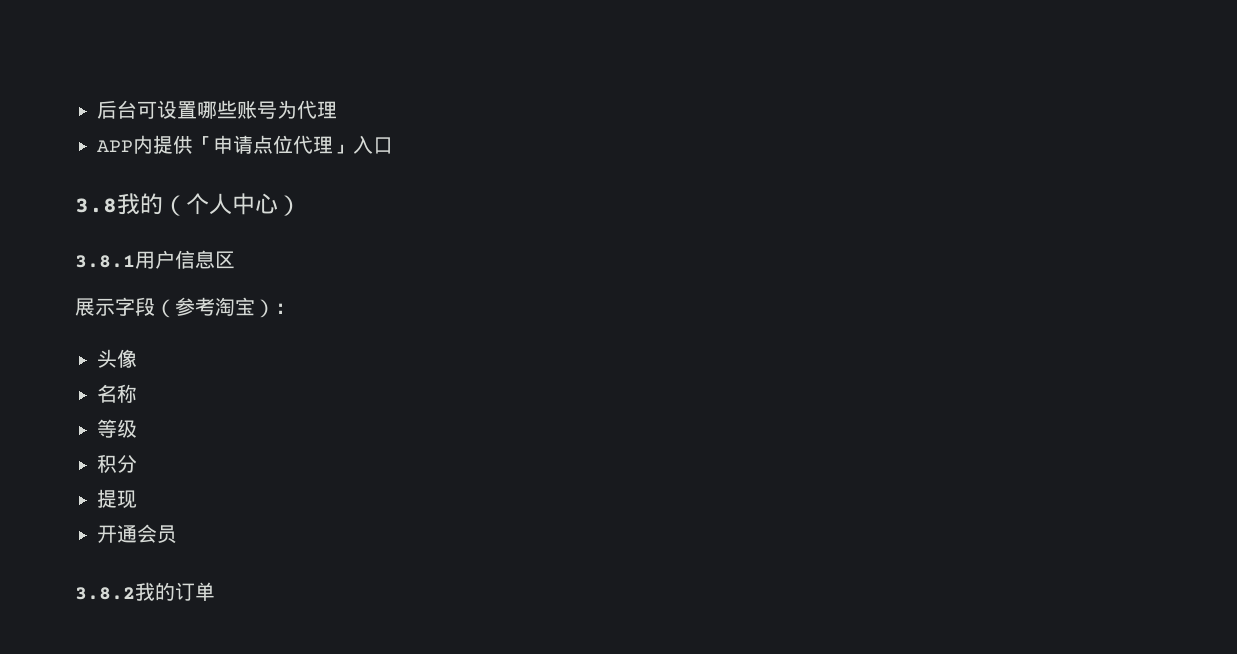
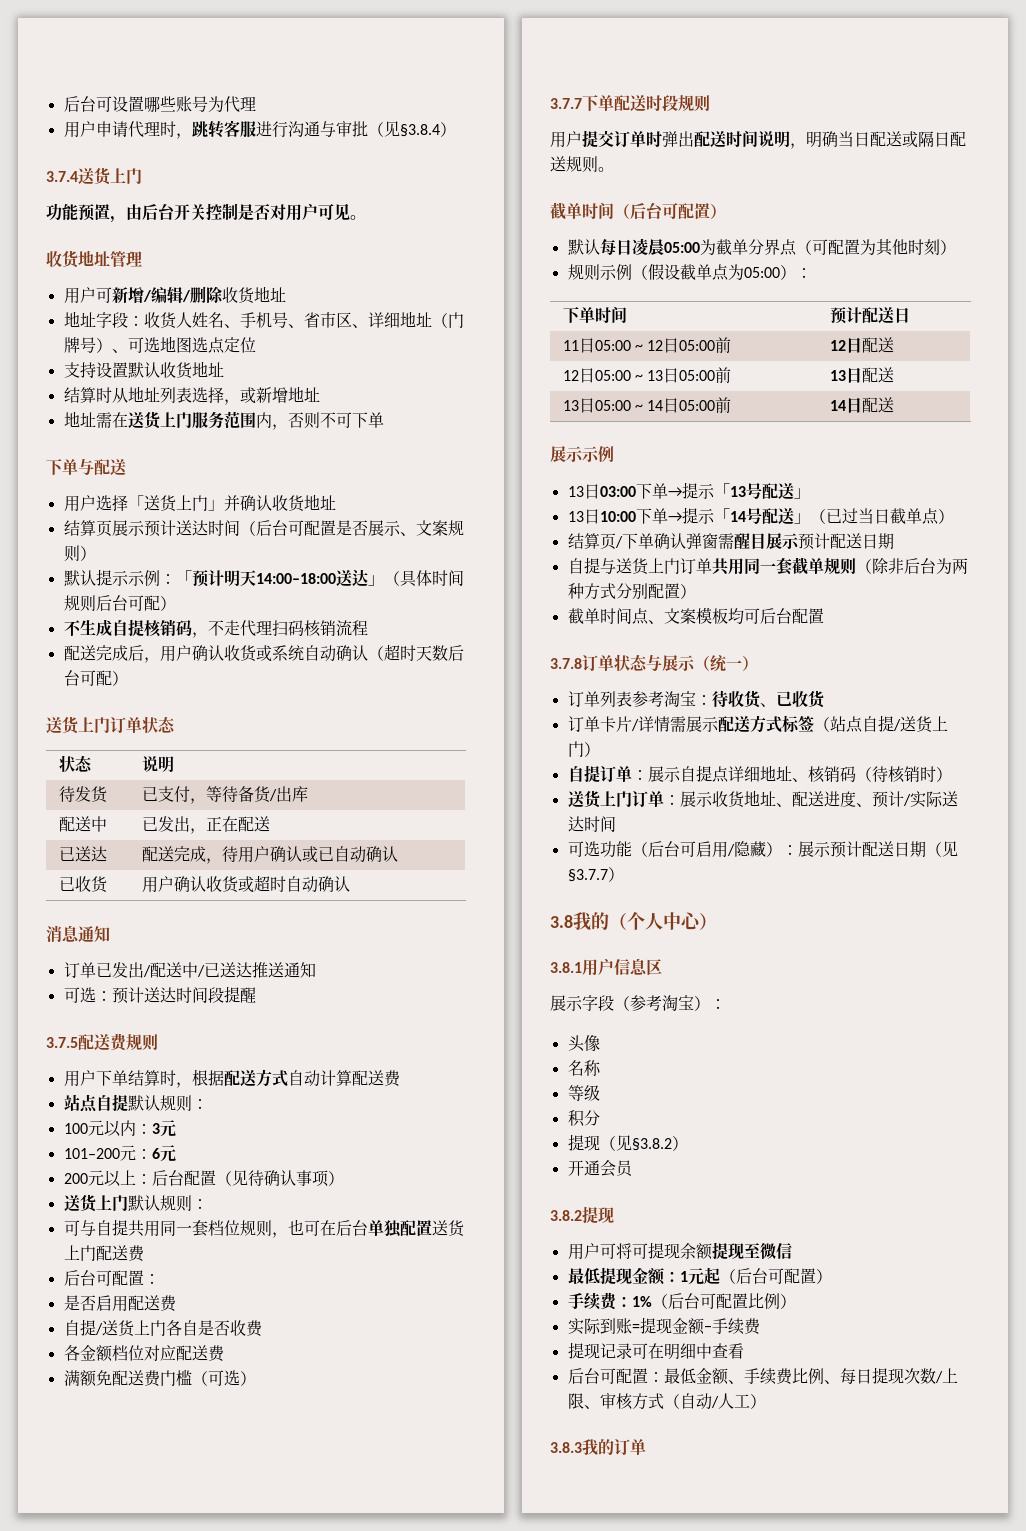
[97,135,393,154] APP内提供「申请点位代理」入口 -> [63,120,456,139] [46,167,142,185] [46,203,366,223] [46,250,142,268] [63,286,286,304] [63,311,464,329] [63,336,256,354] [63,361,224,379] [63,386,320,405] [63,411,384,430] [46,458,127,476] [63,494,336,512] [63,520,464,537] [63,545,96,562] [63,569,464,587] [63,595,176,612] [63,619,368,638] [63,644,464,663] [63,670,128,686] [46,716,176,734] [58,755,93,772] [141,756,174,772] [58,786,108,803] [141,786,308,804] [58,816,107,832] [141,816,270,834] [58,846,107,862] [141,846,398,864] [58,876,108,893] [141,875,350,893] [46,925,110,943] [63,962,316,978] [63,986,256,1004] [46,1033,158,1051] [63,1069,401,1088] [63,1094,208,1112] [63,1120,176,1137] [63,1145,176,1162] [63,1170,344,1187] [63,1194,208,1212] [63,1219,465,1238] [63,1245,145,1262] [63,1270,160,1286] [63,1295,177,1312] [63,1319,263,1337] [63,1345,225,1362] [63,1369,256,1387] [550,94,710,112] [550,130,966,149] [550,156,614,173] [550,202,726,220] [567,238,956,256] [567,264,812,281] [562,306,627,323] [829,306,910,324] [562,337,732,353] [829,337,894,353] [562,367,732,383] [829,367,894,383] [562,397,732,413] [829,397,894,413] [550,446,614,463] [567,482,810,500] [567,507,954,525] [567,533,894,550] [567,557,968,575] [567,583,696,600] [567,607,824,625] [550,654,758,672] [567,690,826,708] [567,715,948,733] [567,741,600,757] [567,765,952,783] [567,790,958,808] [567,816,616,832] [567,841,958,858] [567,867,624,882] 用户申请代理时，跳转客服进行沟通与审批（见§3.8.4） // 3.7.4送货上门 // 功能预置，由后台开关控制是否对用户可见。 // 收货地址管理 // 用户可新增/编辑/删除收货地址 // 地址字段：收货人姓名、手机号、省市区、详细地址（门牌号）、可选地图选点定位 // 支持设置默认收货地址 // 结算时从地址列表选择，或新增地址 // 地址需在送货上门服务范围内，否则不可下单 // 下单与配送 // 用户选择「送货上门」并确认收货地址 // 结算页展示预计送达时间（后台可配置是否展示、文案规则） // 默认提示示例：「预计明天14:00–18:00送达」（具体时间规则后台可配） // 不生成自提核销码，不走代理扫码核销流程 // 配送完成后，用户确认收货或系统自动确认（超时天数后台可配） // 送货上门订单状态 // 状态 | 说明 // 待发货 | 已支付，等待备货/出库 // 配送中 | 已发出，正在配送 // 已送达 | 配送完成，待用户确认或已自动确认 // 已收货 | 用户确认收货或超时自动确认 // 消息通知 // 订单已发出/配送中/已送达推送通知 // 可选：预计送达时间段提醒 // 3.7.5配送费规则 // 用户下单结算时，根据配送方式自动计算配送费 // 站点自提默认规则： // 100元以内：3元 // 101–200元：6元 // 200元以上：后台配置（见待确认事项） // 送货上门默认规则： // 可与自提共用同一套档位规则，也可在后台单独配置送货上门配送费 // 后台可配置： // 是否启用配送费 // 自提/送货上门各自是否收费 // 各金额档位对应配送费 // 满额免配送费门槛（可选） // 3.7.7下单配送时段规则 // 用户提交订单时弹出配送时间说明，明确当日配送或隔日配送规则。 // 截单时间（后台可配置） // 默认每日凌晨05:00为截单分界点（可配置为其他时刻） // 规则示例（假设截单点为05:00）： // 下单时间 | 预计配送日 // 11日05:00 ~ 12日05:00前 | 12日配送 // 12日05:00 ~ 13日05:00前 | 13日配送 // 13日05:00 ~ 14日05:00前 | 14日配送 // 展示示例 // 13日03:00下单→提示「13号配送」 // 13日10:00下单→提示「14号配送」（已过当日截单点） // 结算页/下单确认弹窗需醒目展示预计配送日期 // 自提与送货上门订单共用同一套截单规则（除非后台为两种方式分别配置） // 截单时间点、文案模板均可后台配置 // 3.7.8订单状态与展示（统一） // 订单列表参考淘宝：待收货、已收货 // 订单卡片/详情需展示配送方式标签（站点自提/送货上门） // 自提订单：展示自提点详细地址、核销码（待核销时） // 送货上门订单：展示收货地址、配送进度、预计/实际送达时间 // 可选功能（后台可启用/隐藏）：展示预计配送日期（见§3.7.7）
(137, 499) none -> [599,1135,688,1151] （见§3.8.2）
(135, 593) none -> [582,1206,614,1224] [567,1242,792,1260] [567,1267,832,1285] [567,1292,796,1310] [567,1317,761,1335] [567,1342,744,1360] [567,1367,958,1385] [567,1392,766,1410] [550,1442,582,1453] 提现 // 用户可将可提现余额提现至微信 // 最低提现金额：1元起（后台可配置） // 手续费：1%（后台可配置比例） // 实际到账=提现金额−手续费 // 提现记录可在明细中查看 // 后台可配置：最低金额、手续费比例、每日提现次数/上限、审核方式（自动/人工） // 3.8.3

